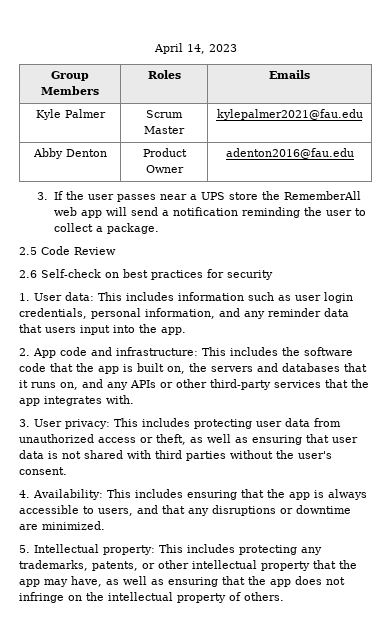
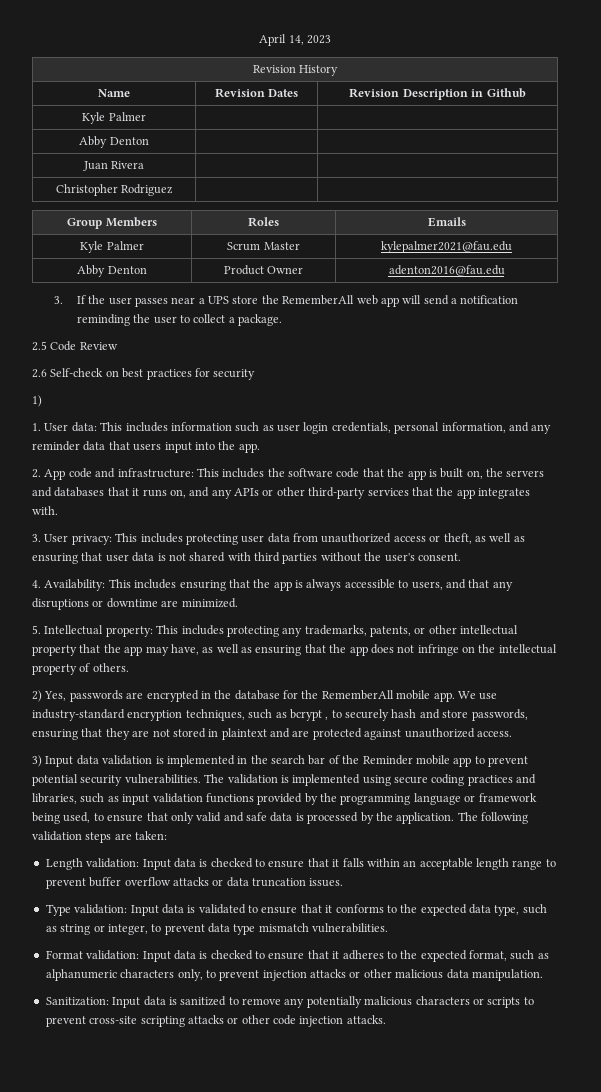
(237, 48) none -> [252,65,339,76] [98,89,130,97] [214,88,299,98] [349,88,526,100] [82,112,146,124] [79,136,149,148] [82,161,145,171] [55,184,174,196] // Revision History // Name | Revision Dates | Revision Description in Github // Kyle Palmer | | // Abby Denton | | // Juan Rivera | | // Christopher Rodriguez | |
(273, 275) none -> [32,395,42,407] // 1)
(284, 596) none -> [32,690,498,702] [32,709,528,721] [32,728,512,740] [32,755,528,767] [32,774,537,786] [32,793,537,805] [32,812,528,824] [32,831,168,843] [45,858,556,870] [45,877,344,889] [45,904,547,916] [45,923,389,935] [45,950,549,962] [45,969,543,981] [45,996,534,1008] [45,1015,386,1027] // 2) Yes, passwords are encrypted in the database for the RememberAll mobile app. We use industry-standard encryption techniques, such as bcrypt , to securely hash and store passwords, ensuring that they are not stored in plaintext and are protected against unauthorized access. // 3) Input data validation is implemented in the search bar of the Reminder mobile app to prevent potential security vulnerabilities. The validation is implemented using secure coding practices and libraries, such as input validation functions provided by the programming language or framework being used, to ensure that only valid and safe data is processed by the application. The following validation steps are taken: // Length validation: Input data is checked to ensure that it falls within an acceptable length range to prevent buffer overflow attacks or data truncation issues. // Type validation: Input data is validated to ensure that it conforms to the expected data type, such as string or integer, to prevent data type mismatch vulnerabilities. // Format validation: Input data is checked to ensure that it adheres to the expected format, such as alphanumeric characters only, to prevent injection attacks or other malicious data manipulation. // Sanitization: Input data is sanitized to remove any potentially malicious characters or scripts to prevent cross-site scripting attacks or other code injection attacks.

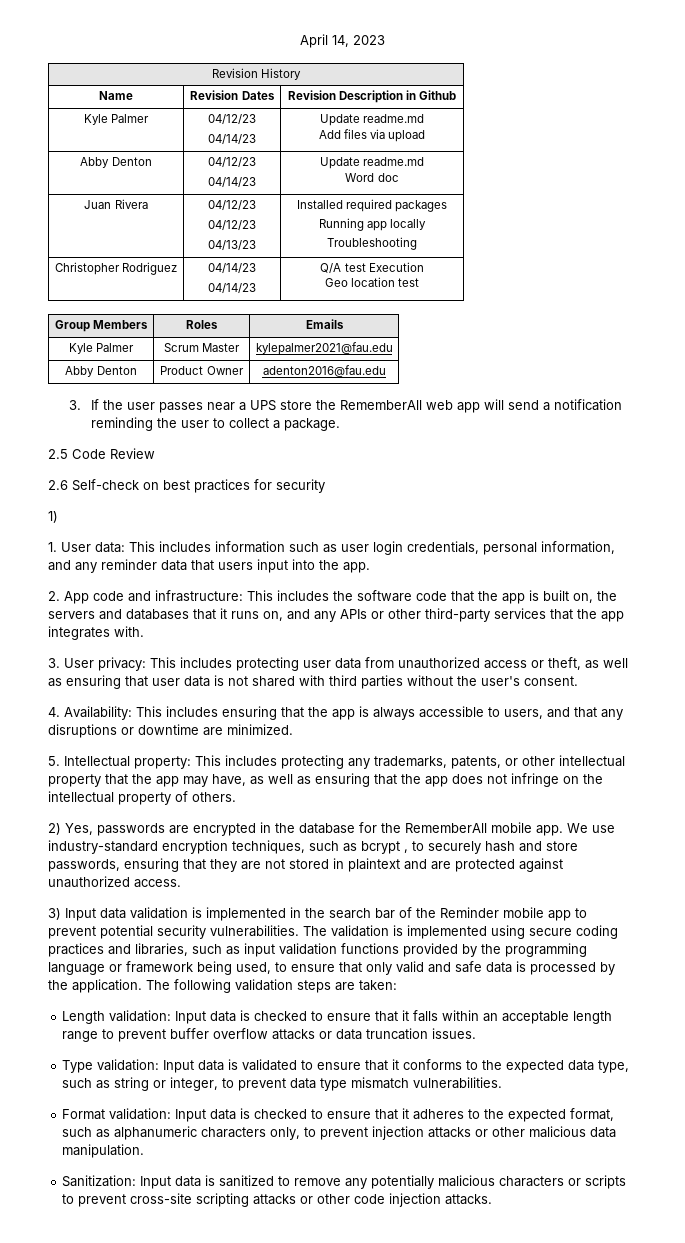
[79,136,149,148] [82,161,145,171] [55,184,174,196] | // Abby Denton | | // Juan Rivera | | // Christopher Rodriguez | | -> [208,114,256,125] [208,134,256,145] [319,114,425,126] [318,129,426,142] [80,157,152,168] [208,157,256,168] [208,177,256,188] [319,157,425,169] [345,173,399,182] [84,199,148,209] [208,200,256,211] [208,220,256,231] [208,240,256,251] [296,199,448,212] [318,218,427,231] [327,237,417,250] [54,262,178,275] [208,263,256,274] [208,283,256,294] [320,262,424,274] [324,277,420,287] 04/12/23 // 04/14/23 | Update readme.md // Add files via upload // Abby Denton | 04/12/23 // 04/14/23 | Update readme.md // Word doc // Juan Rivera | 04/12/23 // 04/12/23 // 04/13/23 | Installed required packages // Running app locally // Troubleshooting // Christopher Rodriguez | 04/14/23 // 04/14/23 | Q/A test Execution // Geo location test

